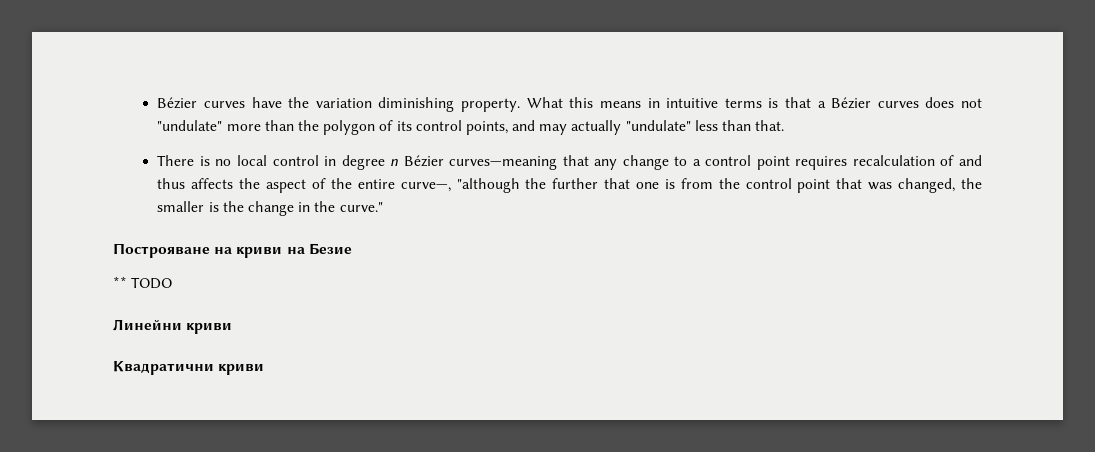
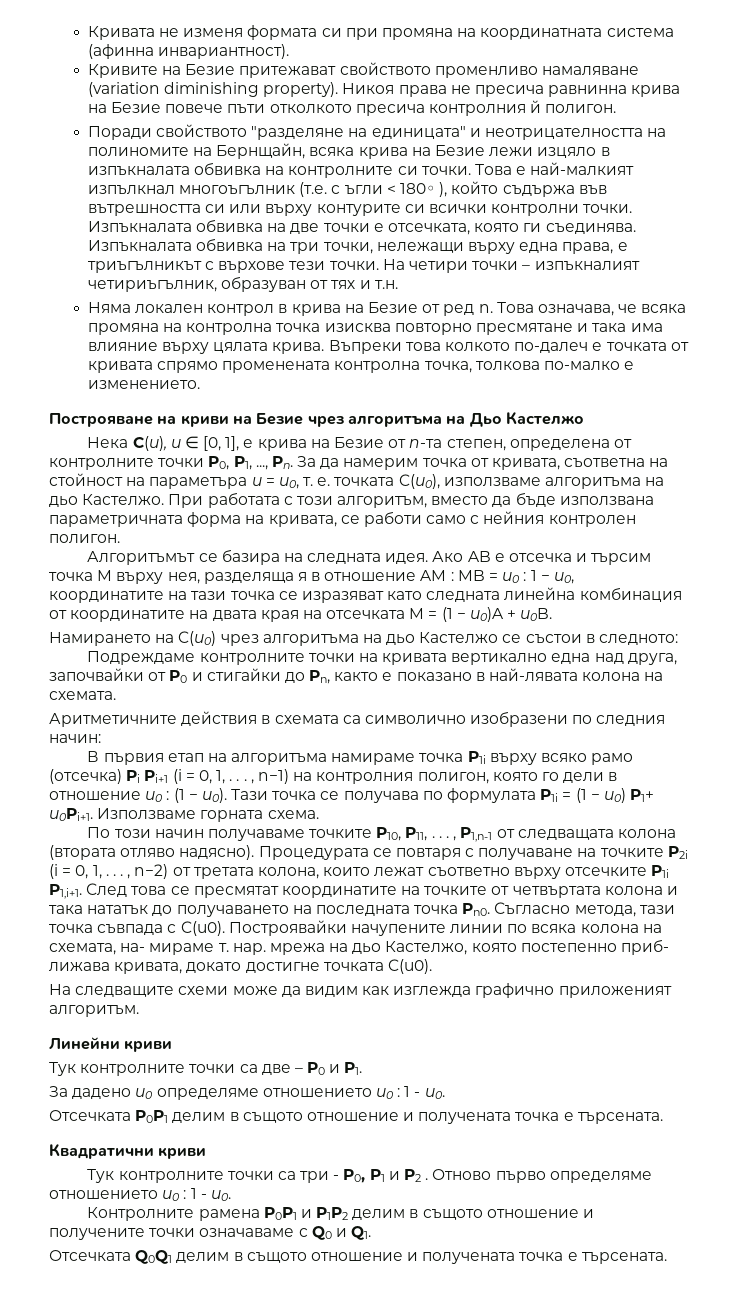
[157,97,983,112] [157,120,785,135] [157,155,983,170] [157,178,983,193] [157,201,383,216] Bézier curves have the variation diminishing property. What this means in intuitive terms is that a Bézier curves does not "undulate" more than the polygon of its control points, and may actually "undulate" less than that. // There is no local control in degree n Bézier curves—meaning that any change to a control point requires recalculation of and thus affects the aspect of the entire curve—, "although the further that one is from the control point that was changed, the smaller is the change in the curve." -> [87,25,674,40] [87,44,290,59] [87,62,640,78] [87,82,681,97] [87,100,617,116] [87,124,667,140] [87,143,610,159] [87,162,635,178] [87,181,607,197] [87,204,633,216] [87,219,636,235] [87,238,628,254] [87,259,640,273] [87,276,398,292] [87,302,687,316] [87,323,663,335] [87,340,689,354] [87,361,635,373] [87,380,200,389] Кривата не изменя формата си при промяна на координатната система (афинна инвариантност). // Кривите на Безие притежават свойството променливо намаляване (variation diminishing property). Никоя права не пресича равнинна крива на Безие повече пъти отколкото пресича контролния й полигон. // Поради свойството "разделяне на единицата" и неотрицателността на полиномите на Бернщайн, всяка крива на Безие лежи изцяло в изпъкналата обвивка на контролните си точки. Това е най-малкият изпълкнал многоъгълник (т.е. с ъгли < 180◦ ), който съдържа във вътрешността си или върху контурите си всички контролни точки. Изпъкналата обвивка на две точки е отсечката, която ги съединява. Изпъкналата обвивка на три точки, нележащи върху една права, е триъгълникът с върхове тези точки. На четири точки – изпъкналият четириъгълник, образуван от тях и т.н. // Няма локален контрол в крива на Безие от ред n. Това означава, че всяка промяна на контролна точка изисква повторно пресмятане и така има влияние върху цялата крива. Въпреки това колкото по-далеч е точката от кривата спрямо променената контролна точка, толкова по-малко е изменението.
[113,276,173,289] [113,319,233,334] [113,361,265,375] // ** TODO // Линейни криви // Квадратични криви -> [307,411,584,427] [87,436,632,451] [49,456,669,470] [49,473,665,489] [49,492,654,508] [49,511,636,527] [49,534,120,543] [87,549,652,565] [49,570,574,584] [49,587,682,603] [49,607,553,622] [49,631,679,646] [87,651,677,665] [49,668,664,684] [49,691,116,700] [49,711,666,727] [49,734,101,743] [87,751,634,765] [49,769,618,784] [49,788,655,803] [49,808,319,822] [87,827,676,842] [49,845,688,860] [49,864,670,879] [49,883,679,899] [49,902,675,917] [49,920,662,936] [49,939,670,955] [49,959,432,974] [49,983,672,998] [49,1005,139,1017] [49,1037,173,1052] [49,1062,363,1076] [49,1086,445,1100] [49,1110,663,1124] [49,1143,207,1159] [87,1169,652,1183] [49,1188,231,1201] [87,1207,594,1221] [49,1226,372,1240] [49,1250,667,1264] чрез алгоритъма на Дьо Кастелжо // Нека C(u), u ∈ [0, 1], е крива на Безие от n-та степен, определена от контролните точки P0, P1, ..., Pn. За да намерим точка от кривата, съответна на стойност на параметъра u = u0, т. е. точката C(u0), използваме алгоритъма на дьо Кастелжо. При работата с този алгоритъм, вместо да бъде използвана параметричната форма на кривата, се работи само с нейния контролен полигон. // Алгоритъмът се базира на следната идея. Ако AB е отсечка и търсим точка M върху нея, разделяща я в отношение AM : MB = u0 : 1 − u0, координатите на тази точка се изразяват като следната линейна комбинация от координатите на двата края на отсечката M = (1 − u0)A + u0B. // Намирането на C(u0) чрез алгоритъма на дьо Кастелжо се състои в следното: // Подреждаме контролните точки на кривата вертикално една над друга, започвайки от P0 и стигайки до Pn, както е показано в най-лявата колона на схемата. // Аритметичните действия в схемата са символично изобразени по следния начин: // В първия етап на алгоритъма намираме точка P1i върху всяко рамо (отсечка) Pi Pi+1 (i = 0, 1, . . . , n−1) на контролния полигон, която го дели в отношение u0 : (1 − u0). Тази точка се получава по формулата P1i = (1 − u0) P1+ u0Pi+1. Използваме горната схема. // По този начин получаваме точките P10, P11, . . . , P1,n-1 от следващата колона (втората отляво надясно). Процедурата се повтаря с получаване на точките P2i (i = 0, 1, . . . , n−2) от третата колона, които лежат съответно върху отсечките P1i P1,i+1. След това се пресмятат координатите на точките от четвъртата колона и така нататък до получаването на последната точка Pn0. Съгласно метода, тази точка съвпада с C(u0). Построявайки начупените линии по всяка колона на схемата, на- мираме т. нар. мрежа на дьо Кастелжо, която постепенно приб- лижава кривата, докато достигне точката C(u0). // На следващите схеми може да видим как изглежда графично приложеният алгоритъм. // Линейни криви // Тук контролните точки са две – P0 и P1. // За дадено u0 определяме отношението u0 : 1 - u0. // Отсечката P0P1 делим в същото отношение и получената точка е търсената. // Квадратични криви // Тук контролните точки са три - P0, P1 и P2 . Отново първо определяме отношението u0 : 1 - u0. // Контролните рамена P0P1 и P1P2 делим в същото отношение и получените точки означаваме с Q0 и Q1. // Отсечката Q0Q1 делим в същото отношение и получената точка е търсената.

